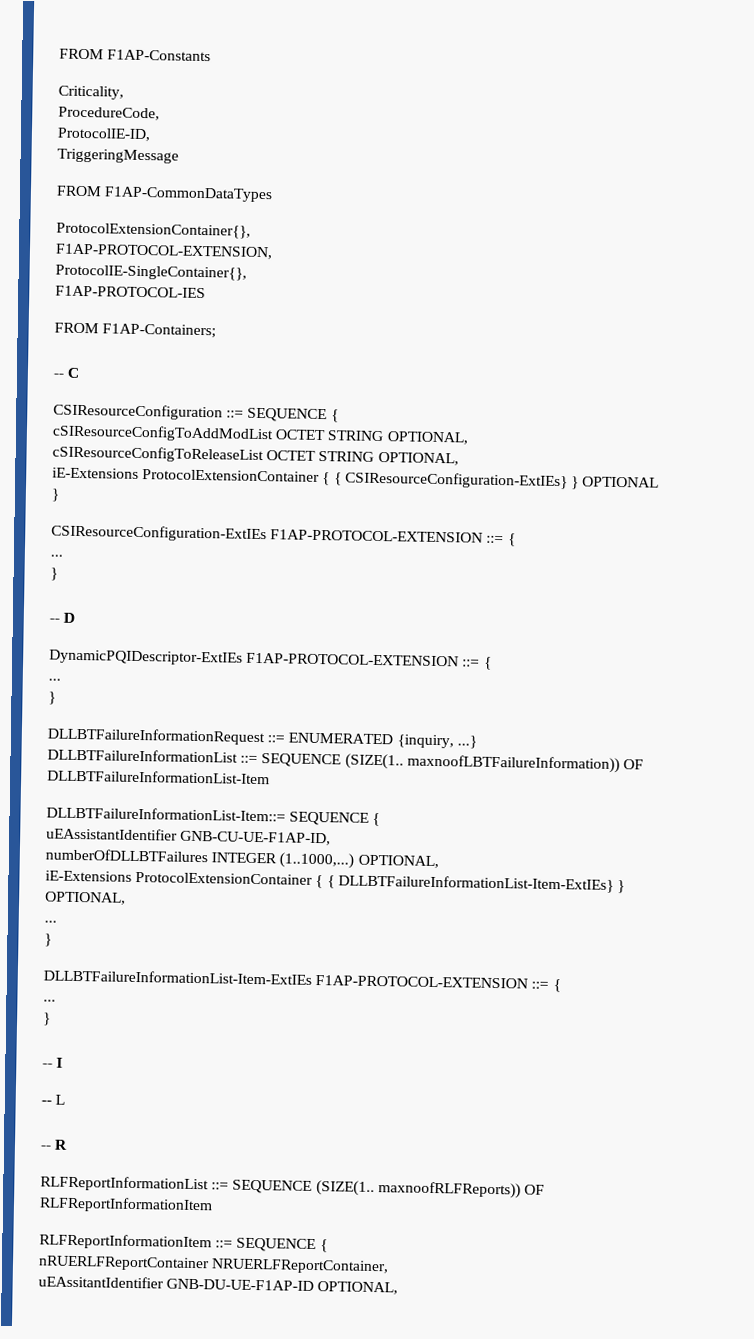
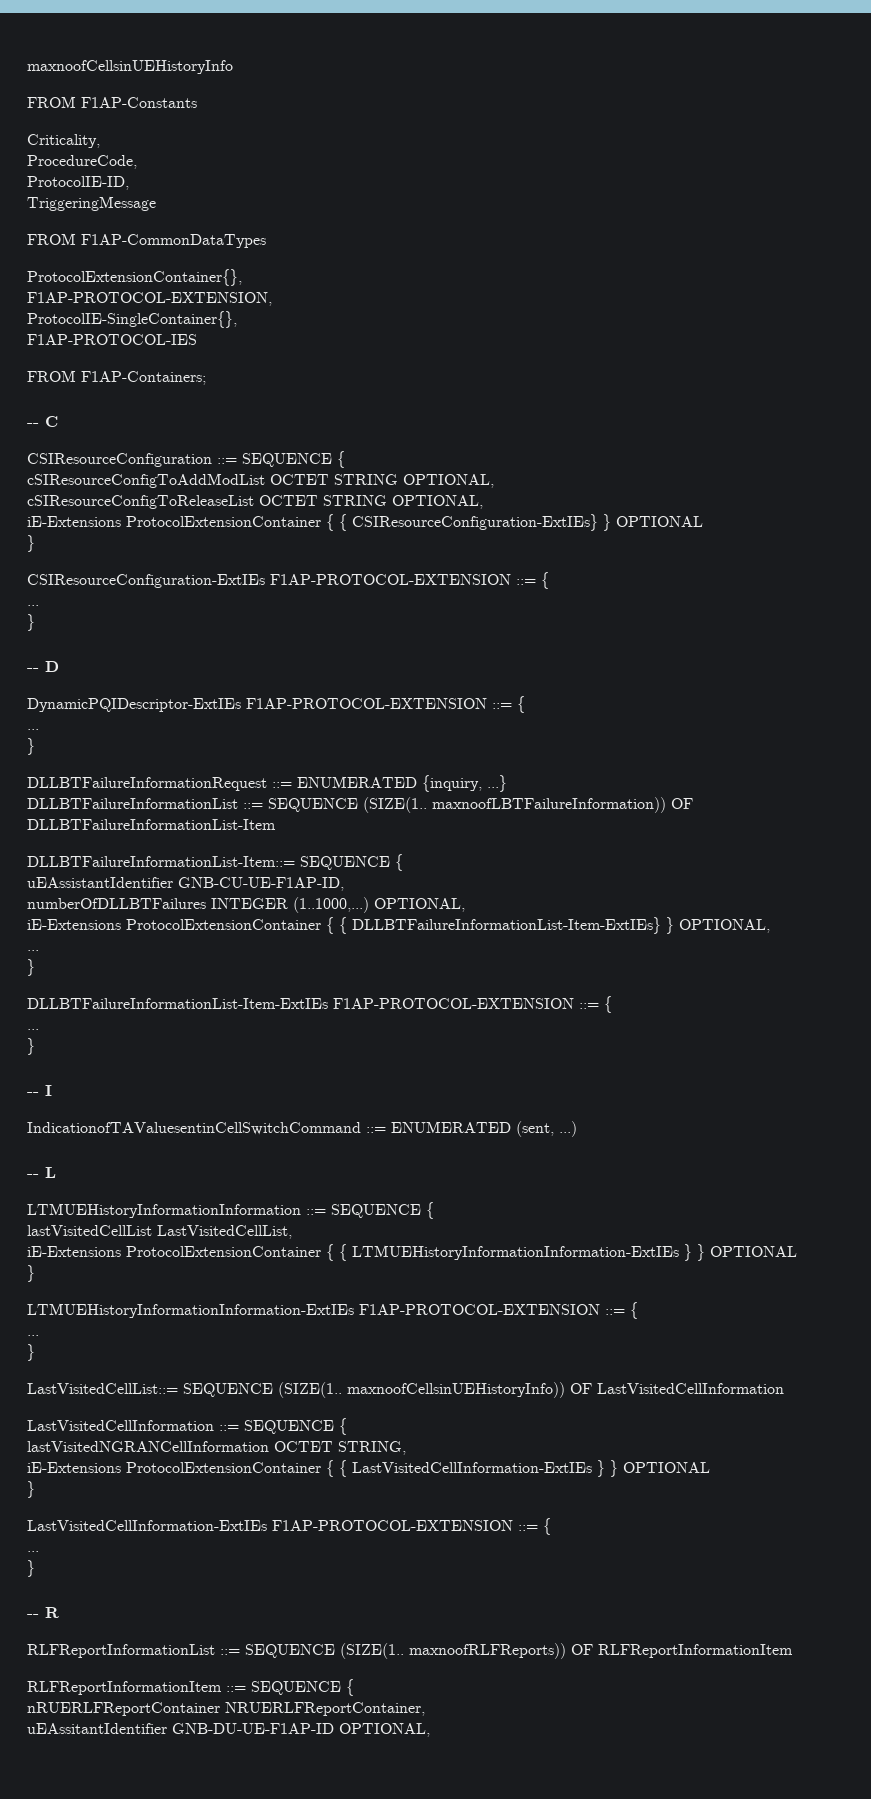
(59, 54) none -> [27,60,233,74] maxnoofCellsinUEHistoryInfo //
[41,1094,66,1105] -- L -> [27,1121,577,1137] [27,1167,56,1178] [27,1202,434,1219] [27,1225,292,1239] [27,1244,797,1261] [27,1265,35,1282] [27,1302,638,1319] [27,1335,39,1336] [27,1344,35,1361] [27,1382,784,1398] [27,1418,347,1435] [27,1441,406,1455] [27,1460,710,1477] [27,1481,35,1498] [27,1518,551,1535] [27,1551,39,1552] [27,1560,35,1577] IndicationofTAValuesentinCellSwitchCommand ::= ENUMERATED (sent, ...) // -- L // LTMUEHistoryInformationInformation ::= SEQUENCE { // lastVisitedCellList LastVisitedCellList, // iE-Extensions ProtocolExtensionContainer { { LTMUEHistoryInformationInformation-ExtIEs } } OPTIONAL // } // LTMUEHistoryInformationInformation-ExtIEs F1AP-PROTOCOL-EXTENSION ::= { // ... // } // LastVisitedCellList::= SEQUENCE (SIZE(1.. maxnoofCellsinUEHistoryInfo)) OF LastVisitedCellInformation // LastVisitedCellInformation ::= SEQUENCE { // lastVisitedNGRANCellInformation OCTET STRING, // iE-Extensions ProtocolExtensionContainer { { LastVisitedCellInformation-ExtIEs } } OPTIONAL // } // LastVisitedCellInformation-ExtIEs F1AP-PROTOCOL-EXTENSION ::= { // ... // }

